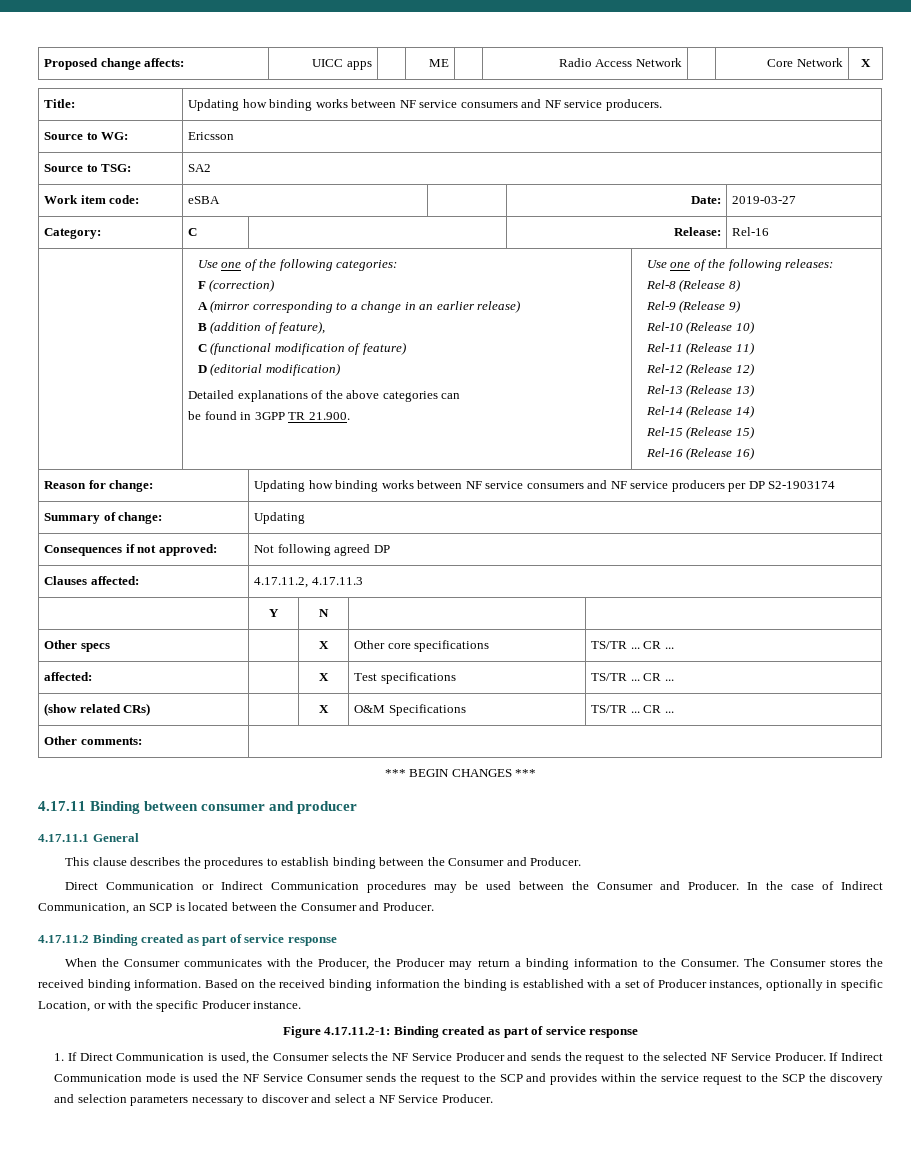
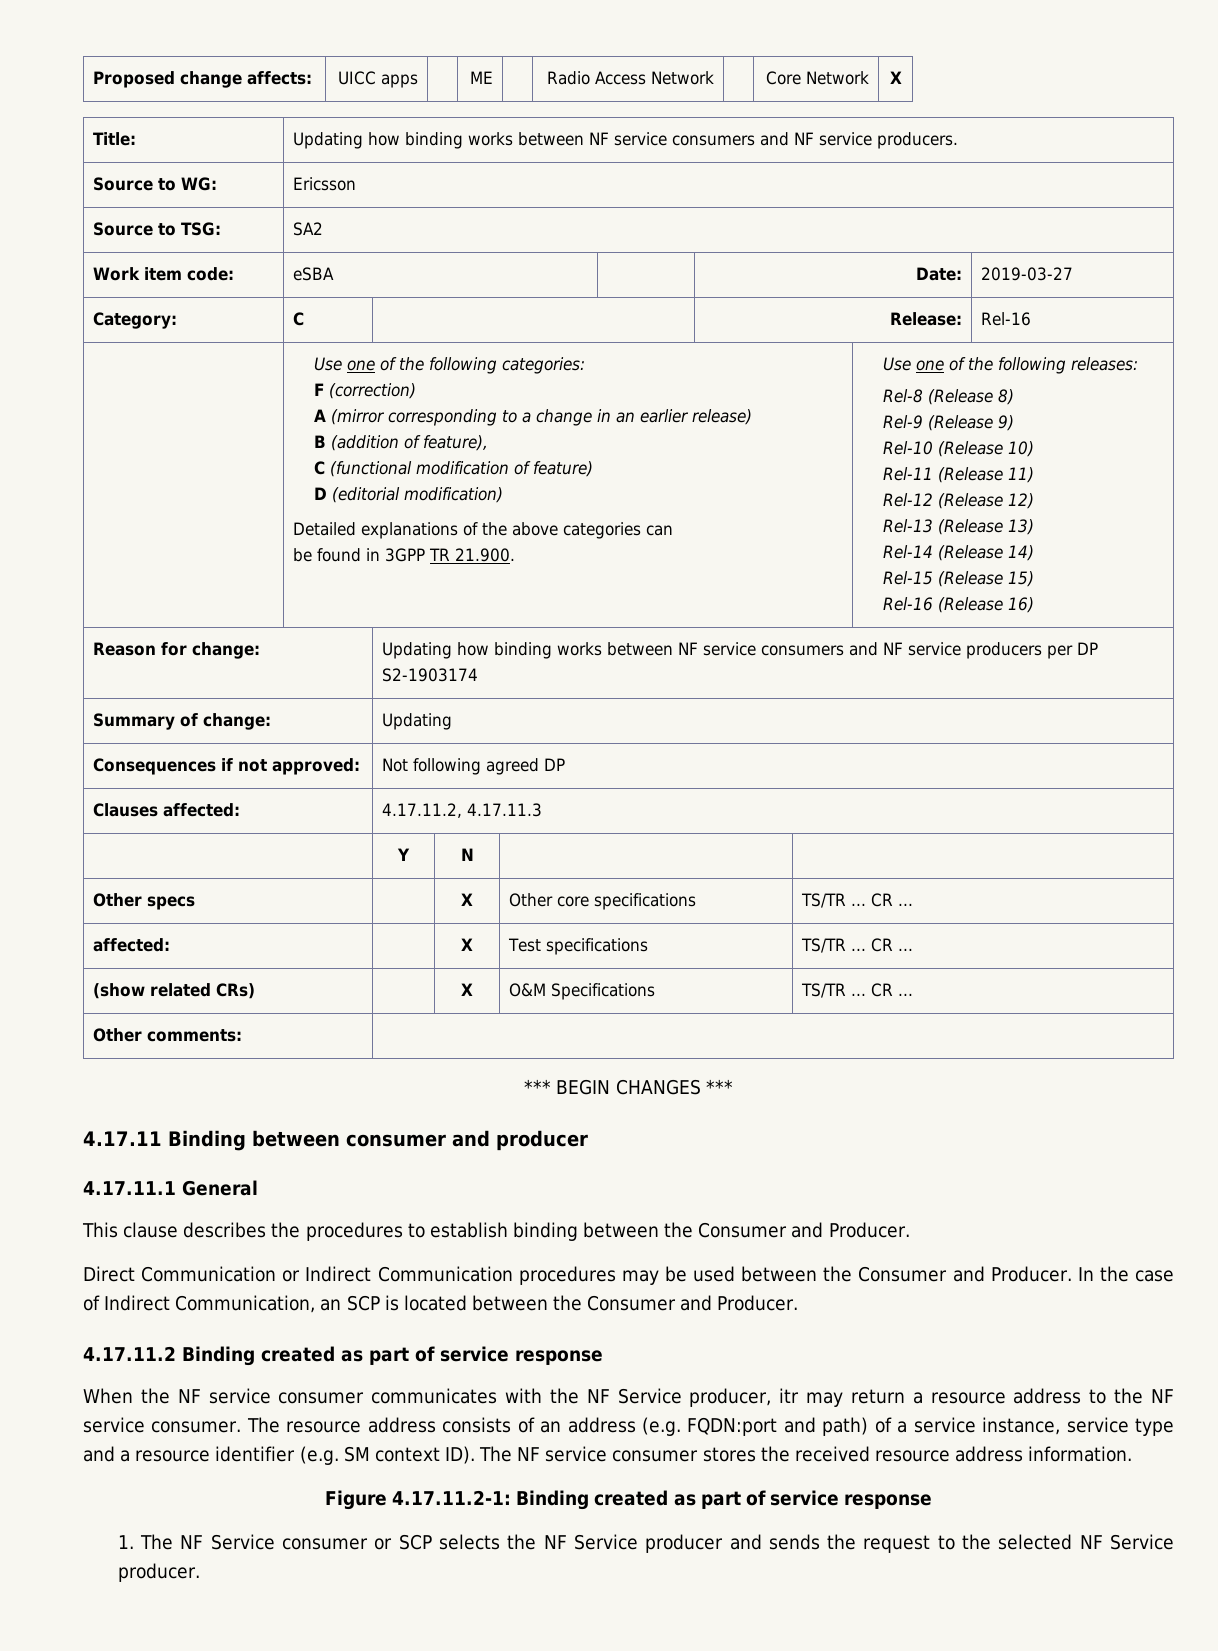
[124,958,826,970] Consumer communicates with the Producer, the Producer may return a binding information to the Consumer. The Consumer -> [177,1388,1175,1407] [83,1417,1174,1436] [83,1446,699,1465] NF service consumer communicates with the NF Service producer, itr may return a resource address to the NF service consumer. The resource address consists of an address (e.g. FQDN:port and path) of a service instance, service type and a resource identifier (e.g. SM context ID). The NF service consumer
[87,979,131,991] binding -> [874,1446,1024,1462] resource address
[204,979,883,991] [38,1000,302,1012] Based on the received binding information the binding is established with a set of Producer instances, optionally in specific Location, or with the specific Producer instance. -> (1133, 1454) none
[67,1052,330,1064] If Direct Communication is used, the Consumer -> [140,1534,432,1550] The NF Service consumer or SCP
[455,1052,505,1061] Producer -> [645,1534,724,1553] producer
[774,1052,883,1061] [54,1073,883,1085] [54,1094,493,1106] Producer. If Indirect Communication mode is used the NF Service Consumer sends the request to the SCP and provides within the service request to the SCP the discovery and selection parameters necessary to discover and select a NF Service Producer. -> [117,1563,200,1582] producer.

